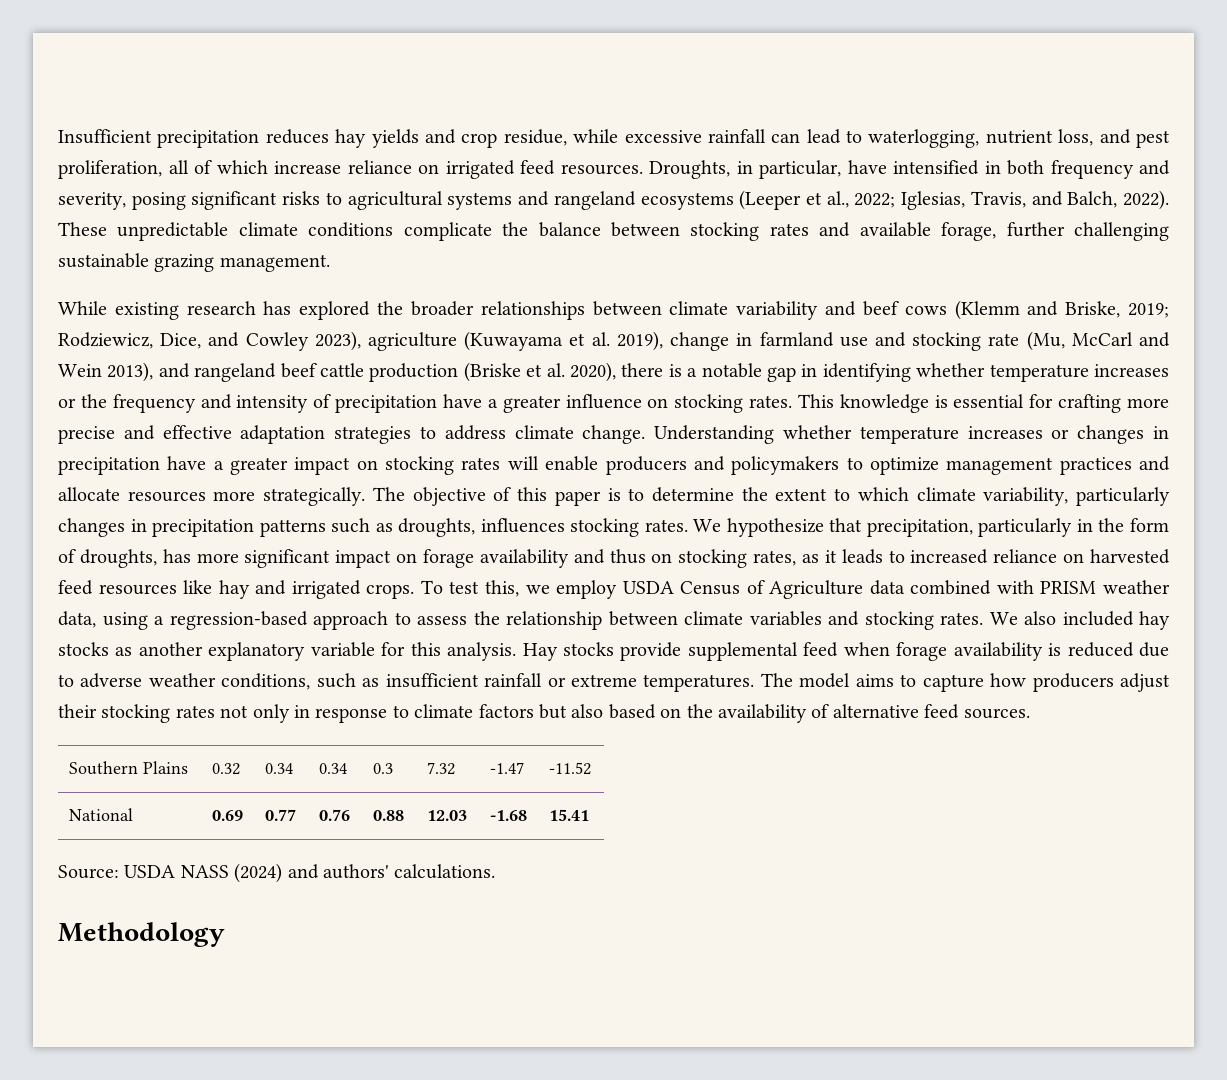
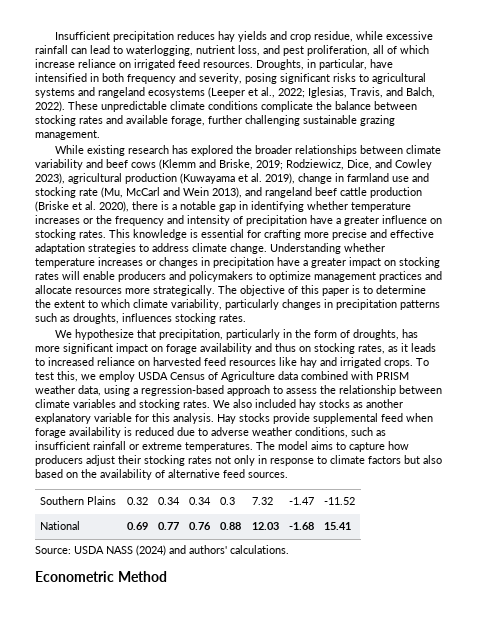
[368,332,458,351] agriculture -> [68,173,177,184] agricultural production
(688, 525) none -> (246, 318) //
[58,922,225,947] Methodology -> [35,571,167,582] Econometric Method

